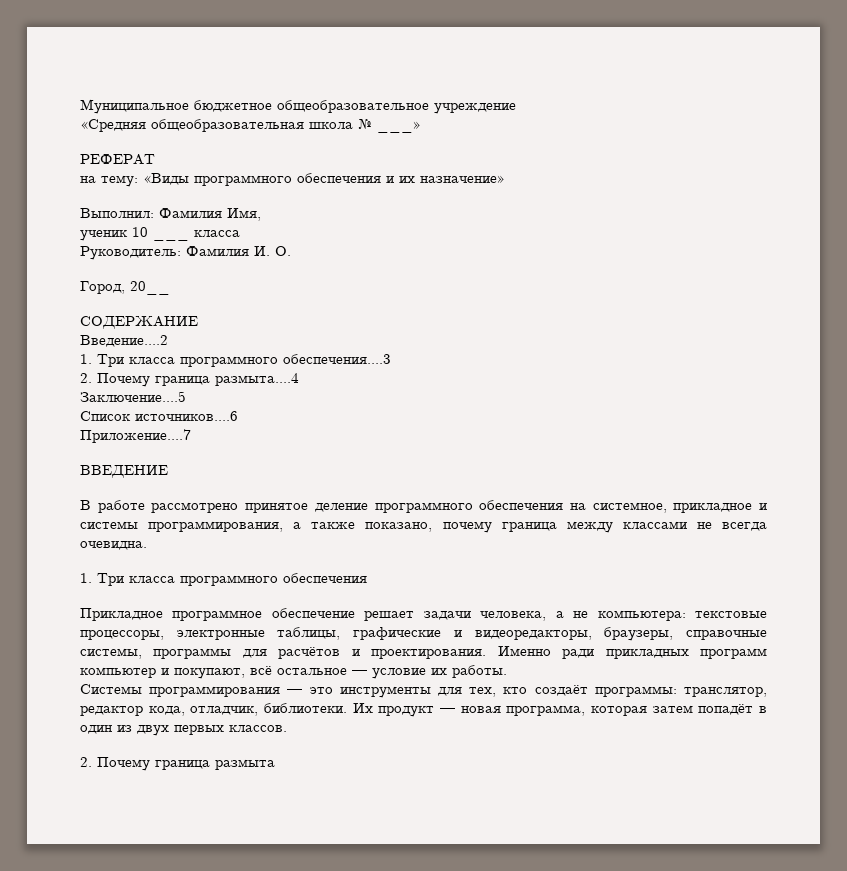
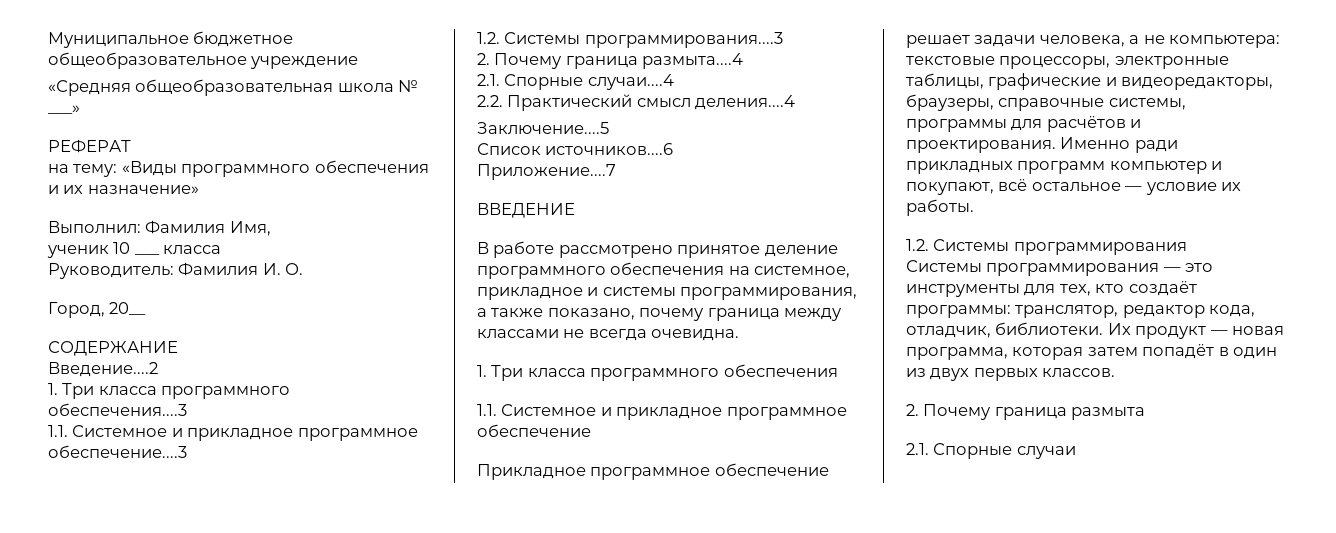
[80,373,299,387] 2. Почему граница размыта....4 -> [48,425,418,441] [48,445,187,458] [477,32,783,48] [477,53,744,69] [477,74,674,90] [477,94,796,111] 1.1. Системное и прикладное программное обеспечение....3 // 1.2. Системы программирования....3 // 2. Почему граница размыта....4 // 2.1. Спорные случаи....4 // 2.2. Практический смысл деления....4
(367, 578) none -> [477,404,847,420] [477,424,591,437] // 1.1. Системное и прикладное программное обеспечение
(507, 671) none -> [906,239,1187,255] // 1.2. Системы программирования
(275, 764) none -> [906,443,1076,459] // 2.1. Спорные случаи

